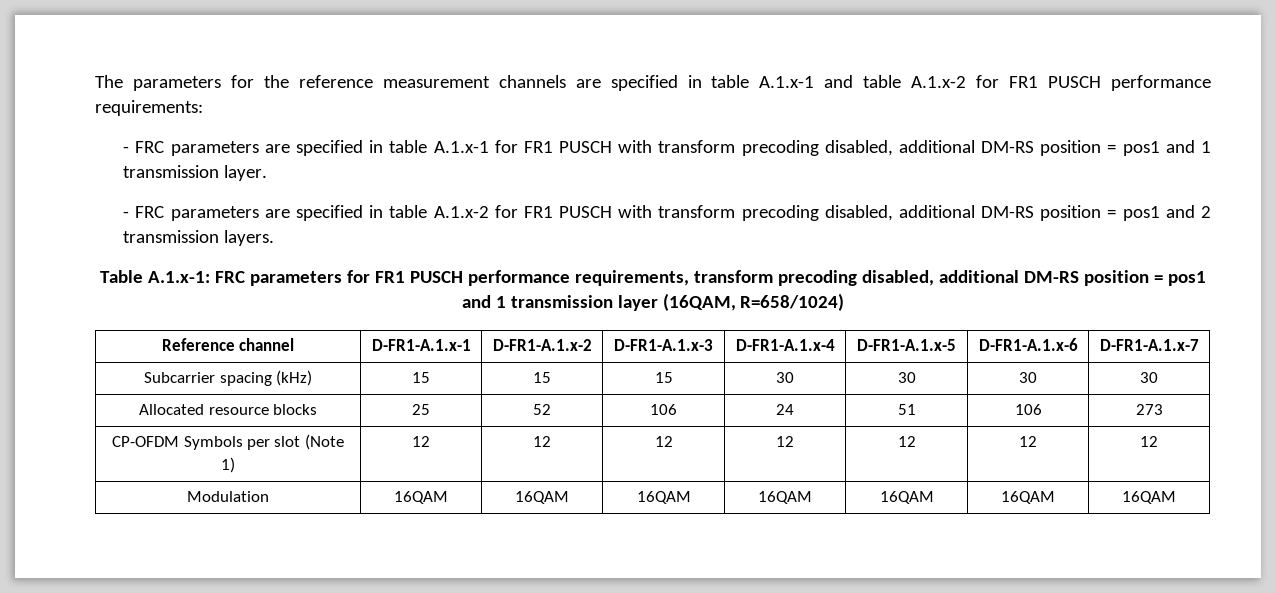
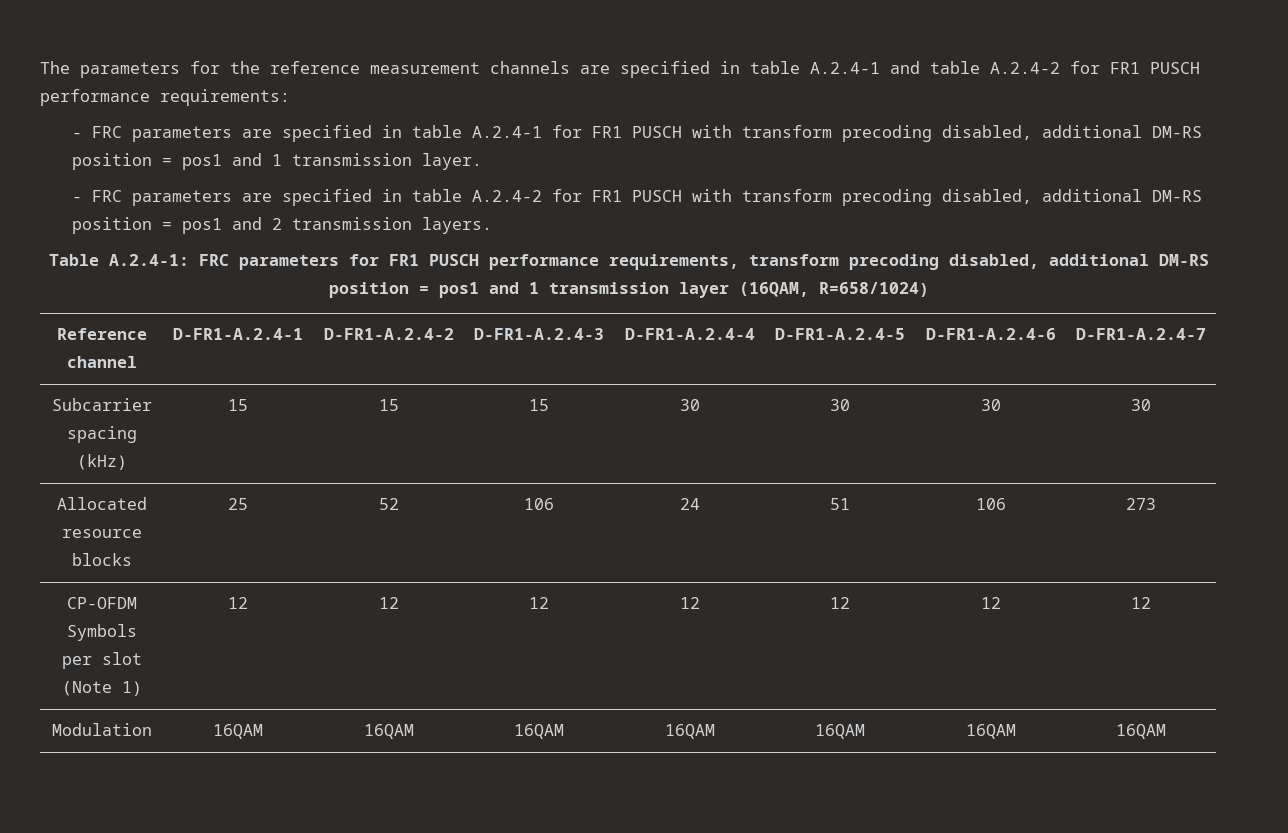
[759,76,815,88] A.1.x-1 -> [810,62,880,74] A.2.4-1
[911,76,967,88] A.1.x-2 -> [990,62,1060,74] A.2.4-2
[433,141,489,153] A.1.x-1 -> [472,126,543,138] A.2.4-1
[433,206,489,218] A.1.x-2 -> [472,190,543,202] A.2.4-2
[148,271,211,283] A.1.x-1: -> [108,254,189,266] A.2.4-1:
[371,339,471,351] [492,339,592,351] [614,339,713,351] [735,339,835,351] [857,339,956,351] [978,338,1078,351] [1099,339,1199,351] D-FR1-A.1.x-1 | D-FR1-A.1.x-2 | D-FR1-A.1.x-3 | D-FR1-A.1.x-4 | D-FR1-A.1.x-5 | D-FR1-A.1.x-6 | D-FR1-A.1.x-7 -> [173,328,303,340] [323,328,454,340] [474,328,604,340] [624,328,755,340] [775,328,905,340] [925,328,1056,340] [1075,328,1206,340] D-FR1-A.2.4-1 | D-FR1-A.2.4-2 | D-FR1-A.2.4-3 | D-FR1-A.2.4-4 | D-FR1-A.2.4-5 | D-FR1-A.2.4-6 | D-FR1-A.2.4-7

